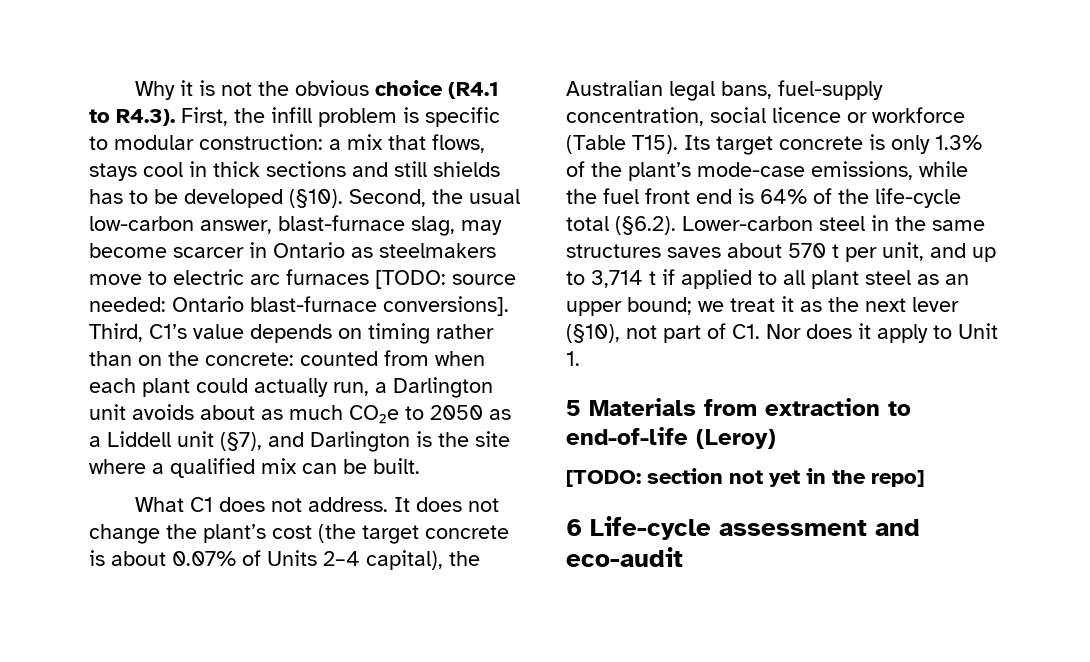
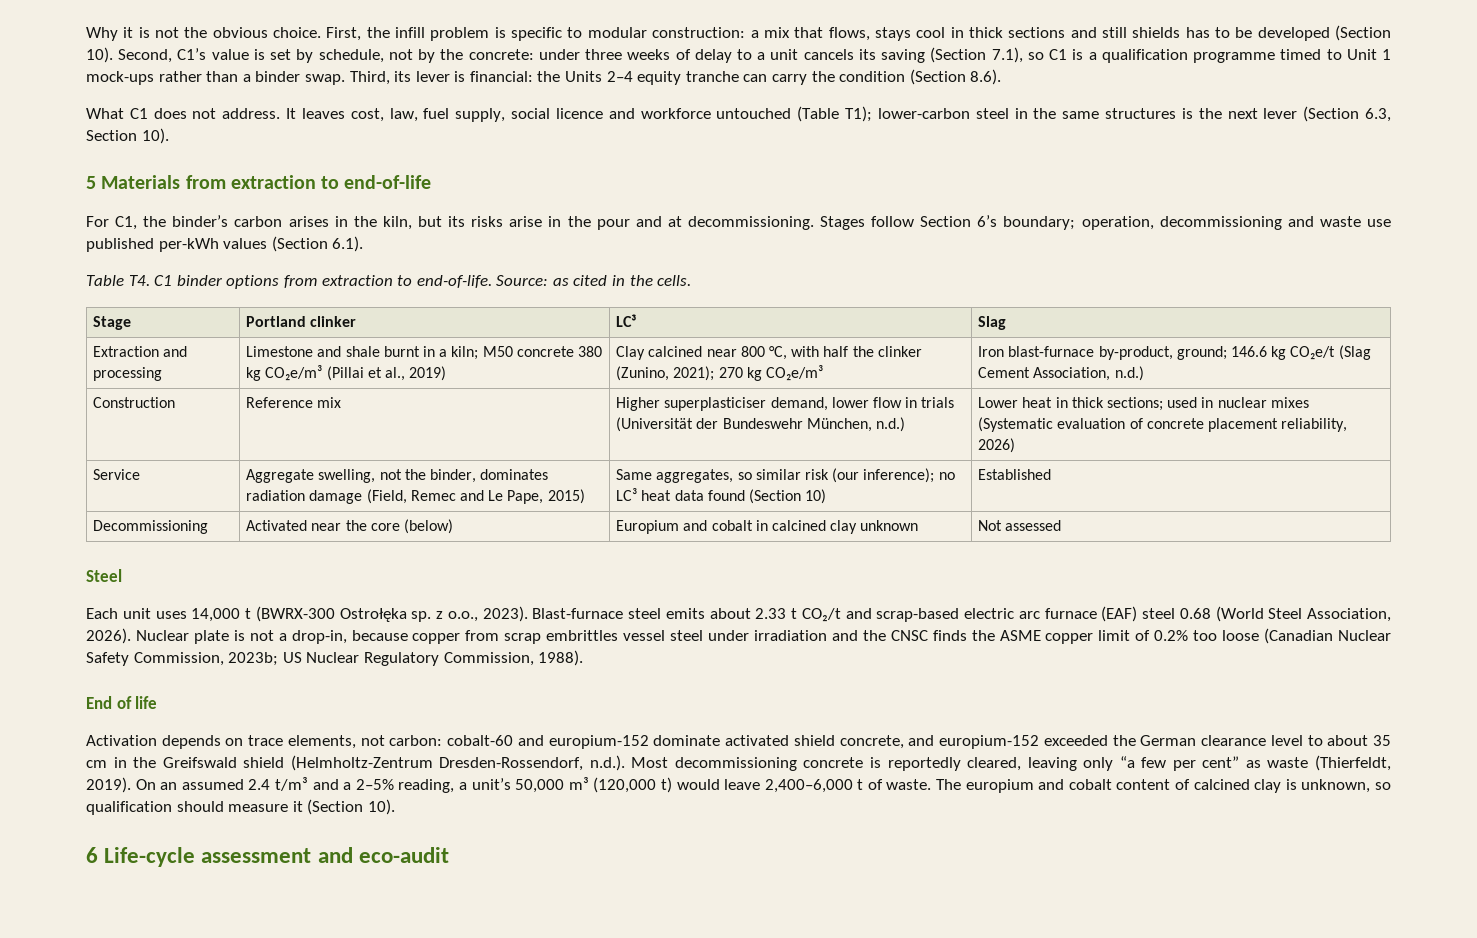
[375,80,500,99] [89,109,175,126] choice (R4.1 to R4.3). -> [273,27,322,38] choice.
[289,189,520,208] [89,215,502,236] [89,242,496,258] [89,269,516,289] [89,296,509,316] [89,323,494,344] [89,350,485,366] [89,377,493,398] [89,404,511,424] [89,431,510,452] [89,458,420,478] (§10). Second, the usual low-carbon answer, blast-furnace slag, may become scarcer in Ontario as steelmakers move to electric arc furnaces [TODO: source needed: Ontario blast-furnace conversions]. Third, C1’s value depends on timing rather than on the concrete: counted from when each plant could actually run, a Darlington unit avoids about as much CO₂e to 2050 as a Liddell unit (§7), and Darlington is the site where a qualified mix can be built. -> [1335,25,1391,41] [86,47,1392,63] [86,69,1002,85] (Section 10). Second, C1’s value is set by schedule, not by the concrete: under three weeks of delay to a unit cancels its saving (Section 7.1), so C1 is a qualification programme timed to Unit 1 mock-ups rather than a binder swap. Third, its lever is financial: the Units 2–4 equity tranche can carry the condition (Section 8.6).
[416,497,500,512] [89,524,509,544] [89,550,480,570] [566,80,883,101] [566,107,965,126] [566,134,982,155] [566,161,968,181] [566,188,961,208] [566,216,813,235] does not change the plant’s cost (the target concrete is about 0.07% of Units 2–4 capital), the Australian legal bans, fuel-supply concentration, social licence or workforce (Table T15). Its target concrete is only 1.3% of the plant’s mode-case emissions, while the fuel front end is 64% of the life-cycle total (§6.2). Lower-carbon -> [301,106,970,122] leaves cost, law, fuel supply, social licence and workforce untouched (Table T1); lower-carbon
[667,242,996,262] [566,269,969,289] [566,296,959,316] [566,323,998,343] [566,351,580,366] saves about 570 t per unit, and up to 3,714 t if applied to all plant steel as an upper bound; we treat it as the next lever (§10), not part of C1. Nor does it apply to Unit 1. -> [1181,106,1391,122] [86,128,169,144] is the next lever (Section 6.3, Section 10).
[696,429,776,449] [566,468,924,487] (Leroy) // [TODO: section not yet in the repo] -> [86,215,1392,230] [86,236,364,252] [86,275,692,289] [93,316,132,330] [246,316,357,327] [616,314,637,327] [978,316,1007,330] [93,346,188,357] [93,367,163,381] [246,346,602,360] [246,365,447,381] [616,346,922,360] [616,365,823,381] [978,345,1371,360] [978,366,1144,381] [93,397,176,408] [246,397,342,408] [616,397,955,411] [616,417,905,432] [978,397,1309,411] [978,417,1348,432] [978,438,1016,453] [93,469,141,480] [246,469,549,483] [246,489,585,504] [616,468,955,483] [616,488,827,504] [978,469,1052,480] [93,520,209,534] [246,519,453,534] [616,520,919,534] [978,520,1062,531] [86,569,122,582] [86,606,1391,622] [86,628,1391,644] [86,650,584,666] [86,696,158,709] [86,735,1391,749] [86,755,1391,771] [86,777,1391,793] [86,799,395,815] // For C1, the binder’s carbon arises in the kiln, but its risks arise in the pour and at decommissioning. Stages follow Section 6’s boundary; operation, decommissioning and waste use published per-kWh values (Section 6.1). // Table T4. C1 binder options from extraction to end-of-life. Source: as cited in the cells. // Stage | Portland clinker | LC³ | Slag // Extraction and processing | Limestone and shale burnt in a kiln; M50 concrete 380 kg CO₂e/m³ (Pillai et al., 2019) | Clay calcined near 800 °C, with half the clinker (Zunino, 2021); 270 kg CO₂e/m³ | Iron blast-furnace by-product, ground; 146.6 kg CO₂e/t (Slag Cement Association, n.d.) // Construction | Reference mix | Higher superplasticiser demand, lower flow in trials (Universität der Bundeswehr München, n.d.) | Lower heat in thick sections; used in nuclear mixes (Systematic evaluation of concrete placement reliability, 2026) // Service | Aggregate swelling, not the binder, dominates radiation damage (Field, Remec and Le Pape, 2015) | Same aggregates, so similar risk (our inference); no LC³ heat data found (Section 10) | Established // Decommissioning | Activated near the core (below) | Europium and cobalt in calcined clay unknown | Not assessed // Steel // Each unit uses 14,000 t (BWRX-300 Ostrołęka sp. z o.o., 2023). Blast-furnace steel emits about 2.33 t CO₂/t and scrap-based electric arc furnace (EAF) steel 0.68 (World Steel Association, 2026). Nuclear plate is not a drop-in, because copper from scrap embrittles vessel steel under irradiation and the CNSC finds the ASME copper limit of 0.2% too loose (Canadian Nuclear Safety Commission, 2023b; US Nuclear Regulatory Commission, 1988). // End of life // Activation depends on trace elements, not carbon: cobalt-60 and europium-152 dominate activated shield concrete, and europium-152 exceeded the German clearance level to about 35 cm in the Greifswald shield (Helmholtz-Zentrum Dresden-Rossendorf, n.d.). Most decommissioning concrete is reportedly cleared, leaving only “a few per cent” as waste (Thierfeldt, 2019). On an assumed 2.4 t/m³ and a 2–5% reading, a unit’s 50,000 m³ (120,000 t) would leave 2,400–6,000 t of waste. The europium and cobalt content of calcined clay is unknown, so qualification should measure it (Section 10).

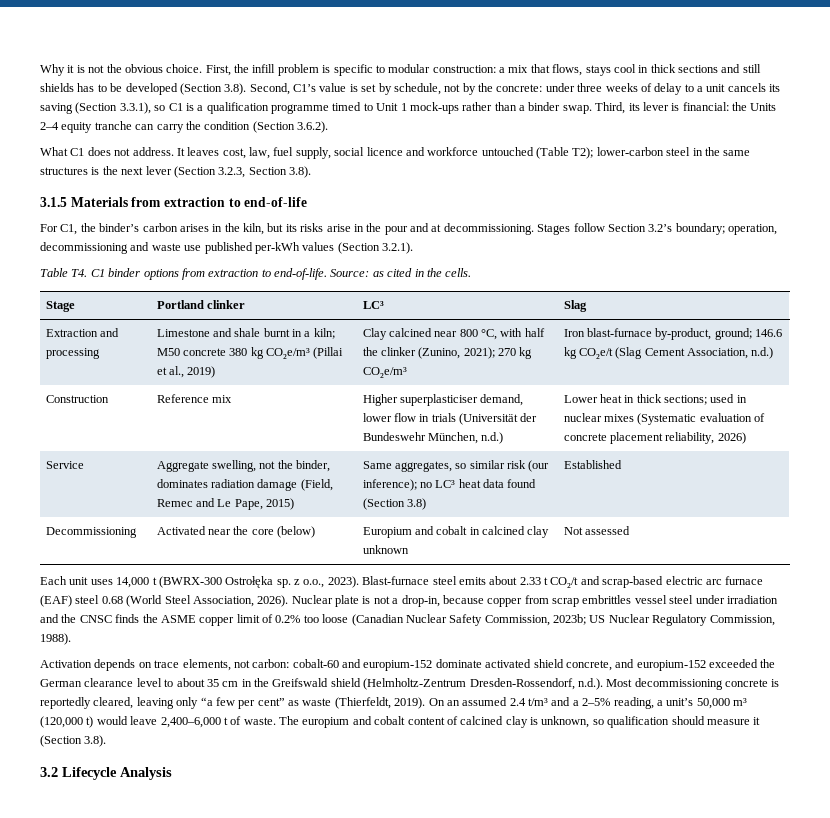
[86,47,113,63] 10). -> [224,83,247,95] 3.8).
[991,47,1023,63] 7.1), -> [119,102,151,114] 3.3.1),
[970,69,1002,85] 8.6). -> [297,121,328,133] 3.6.2).
[845,106,873,122] T1); -> [572,147,594,159] T2);
[1364,108,1391,122] [86,128,169,144] [86,176,96,189] 6.3, Section 10). // 5 -> [218,166,311,178] [40,197,67,207] 3.2.3, Section 3.8). // 3.1.5
[977,215,998,227] 6’s -> [648,224,673,232] 3.2’s
[332,236,364,252] 6.1). -> [382,242,413,254] 3.2.1).
[805,489,827,504] 10) -> [406,498,426,510] 3.8)
[86,569,122,582] // Steel -> (630, 530) none
[86,696,158,709] // End of life -> (71, 639) none
[367,799,395,815] [86,847,449,867] 10). // 6 Life-cycle assessment and eco-audit -> [84,735,107,747] [40,767,172,780] 3.8). // 3.2 Lifecycle Analysis

